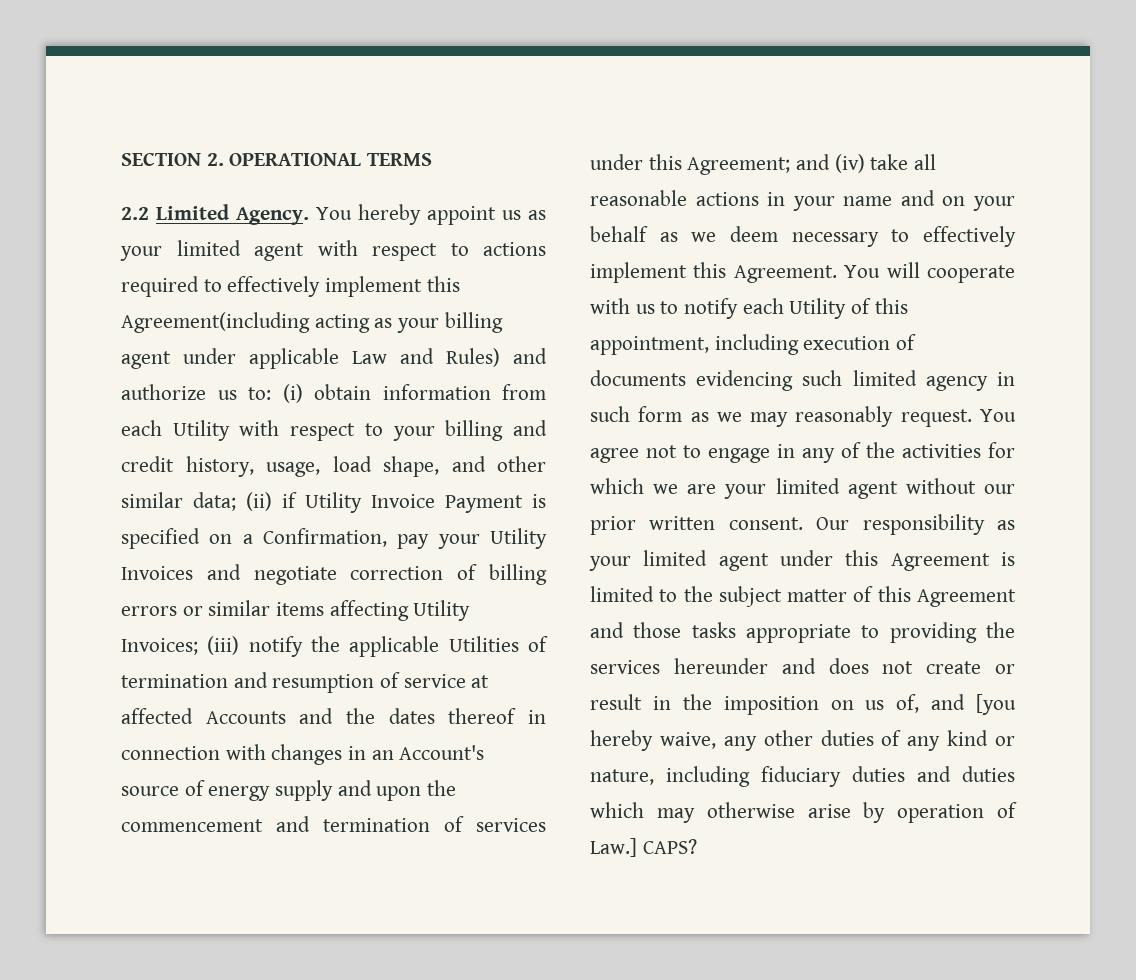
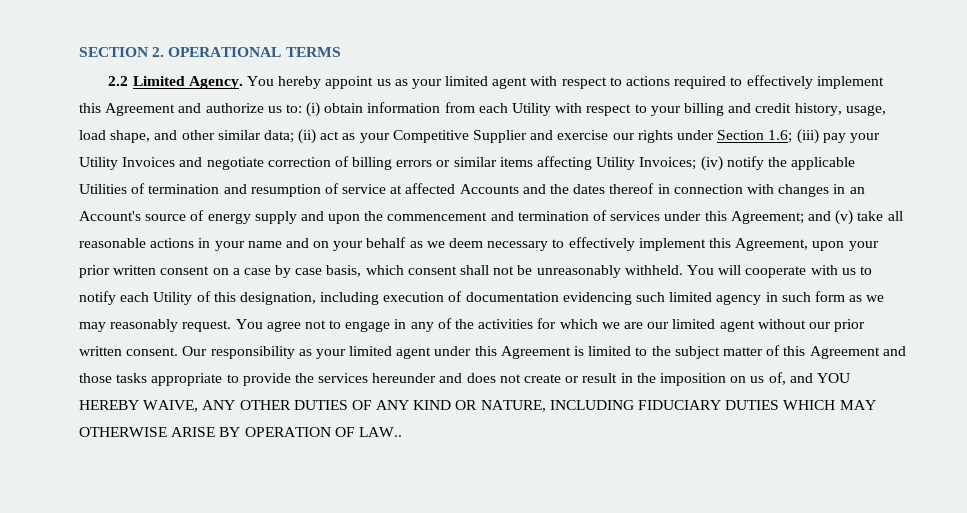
[121,312,503,333] [121,348,500,369] Agreement(including acting as your billing agent under applicable Law and Rules) -> [105,103,176,116] Agreement
[282,492,546,513] [121,528,387,549] if Utility Invoice Payment is specified on a Confirmation, -> [320,129,819,144] act as your Competitive Supplier and exercise our rights under Section 1.6; (iii)
[207,636,240,655] (iii) -> [700,156,723,171] (iv)
[834,154,865,173] (iv) -> [835,210,854,225] (v)
[733,265,837,283] Agreement. -> [735,238,879,251] [79,265,683,278] Agreement, upon your prior written consent on a case by case basis, which consent shall not be unreasonably withheld.
[590,336,709,355] appointment, -> [239,292,316,305] designation,
[590,370,686,386] documents -> [465,292,559,302] documentation
[724,484,767,499] your -> [647,322,670,329] our
[889,622,977,643] providing -> [242,373,291,386] provide
[976,694,1016,715] [590,730,1015,751] [590,766,1015,787] [590,802,1017,823] [590,838,697,857] [you hereby waive, any other duties of any kind or nature, including fiduciary duties and duties which may otherwise arise by operation of Law.] CAPS? -> [816,373,850,383] [79,400,876,412] [79,427,402,437] YOU HEREBY WAIVE, ANY OTHER DUTIES OF ANY KIND OR NATURE, INCLUDING FIDUCIARY DUTIES WHICH MAY OTHERWISE ARISE BY OPERATION OF LAW..

